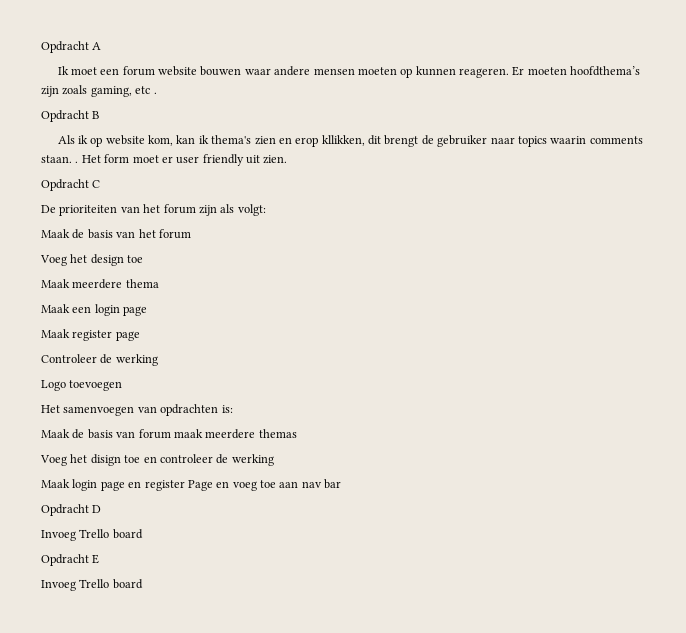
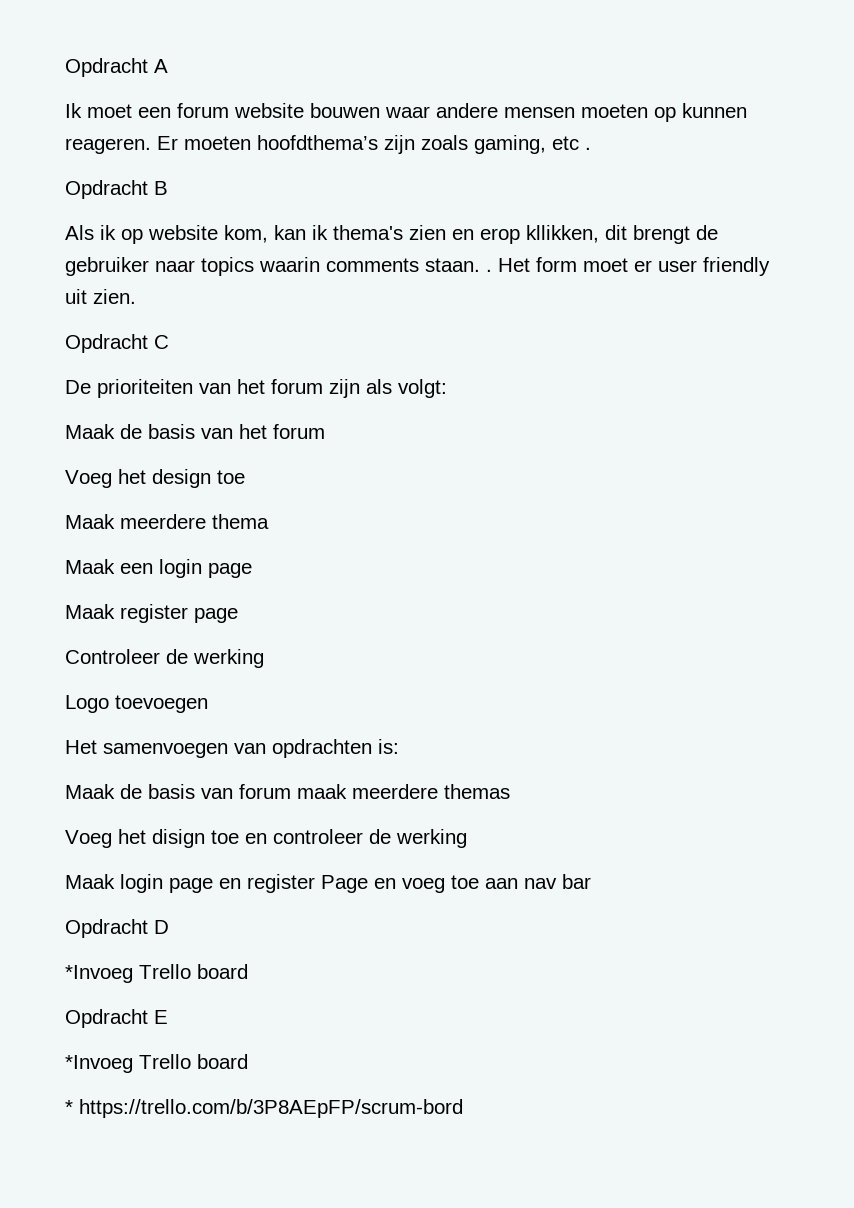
[41,530,76,541] Invoeg -> [65,965,133,983] *Invoeg
[41,579,143,591] Invoeg Trello board -> [65,1054,248,1073] [65,1099,463,1118] *Invoeg Trello board // * https://trello.com/b/3P8AEpFP/scrum-bord

